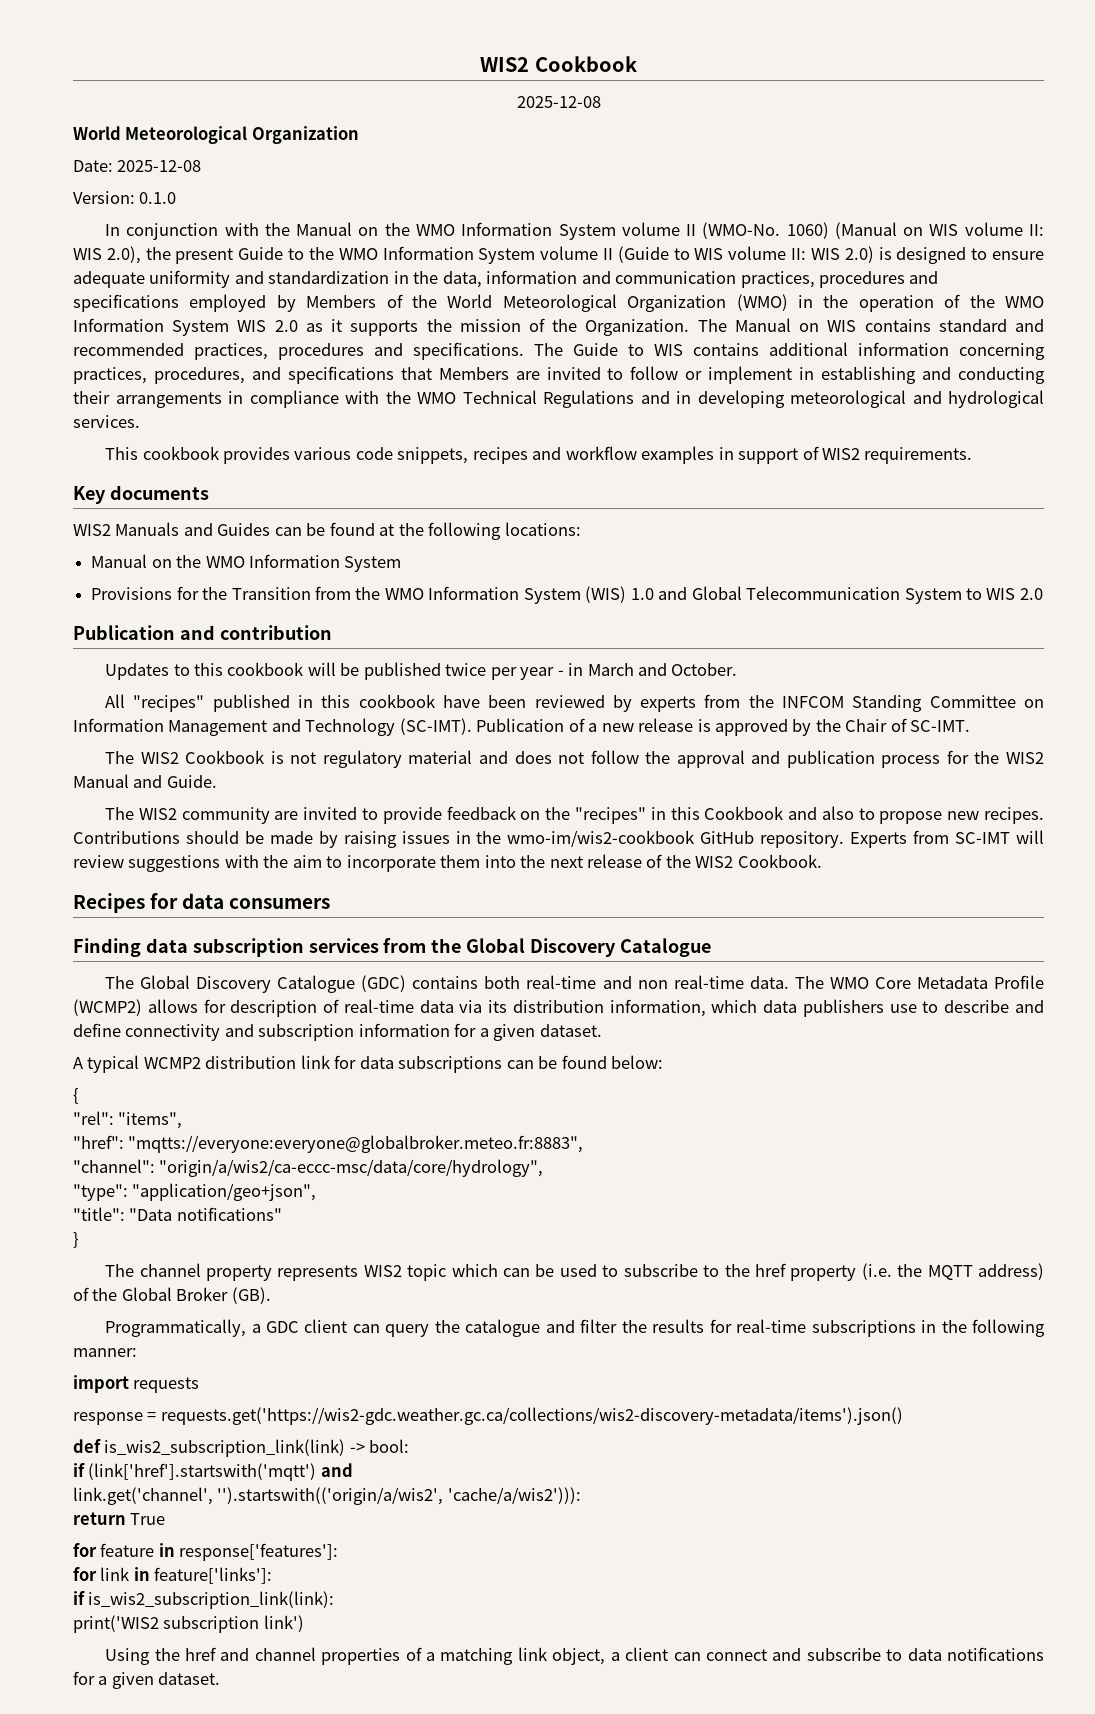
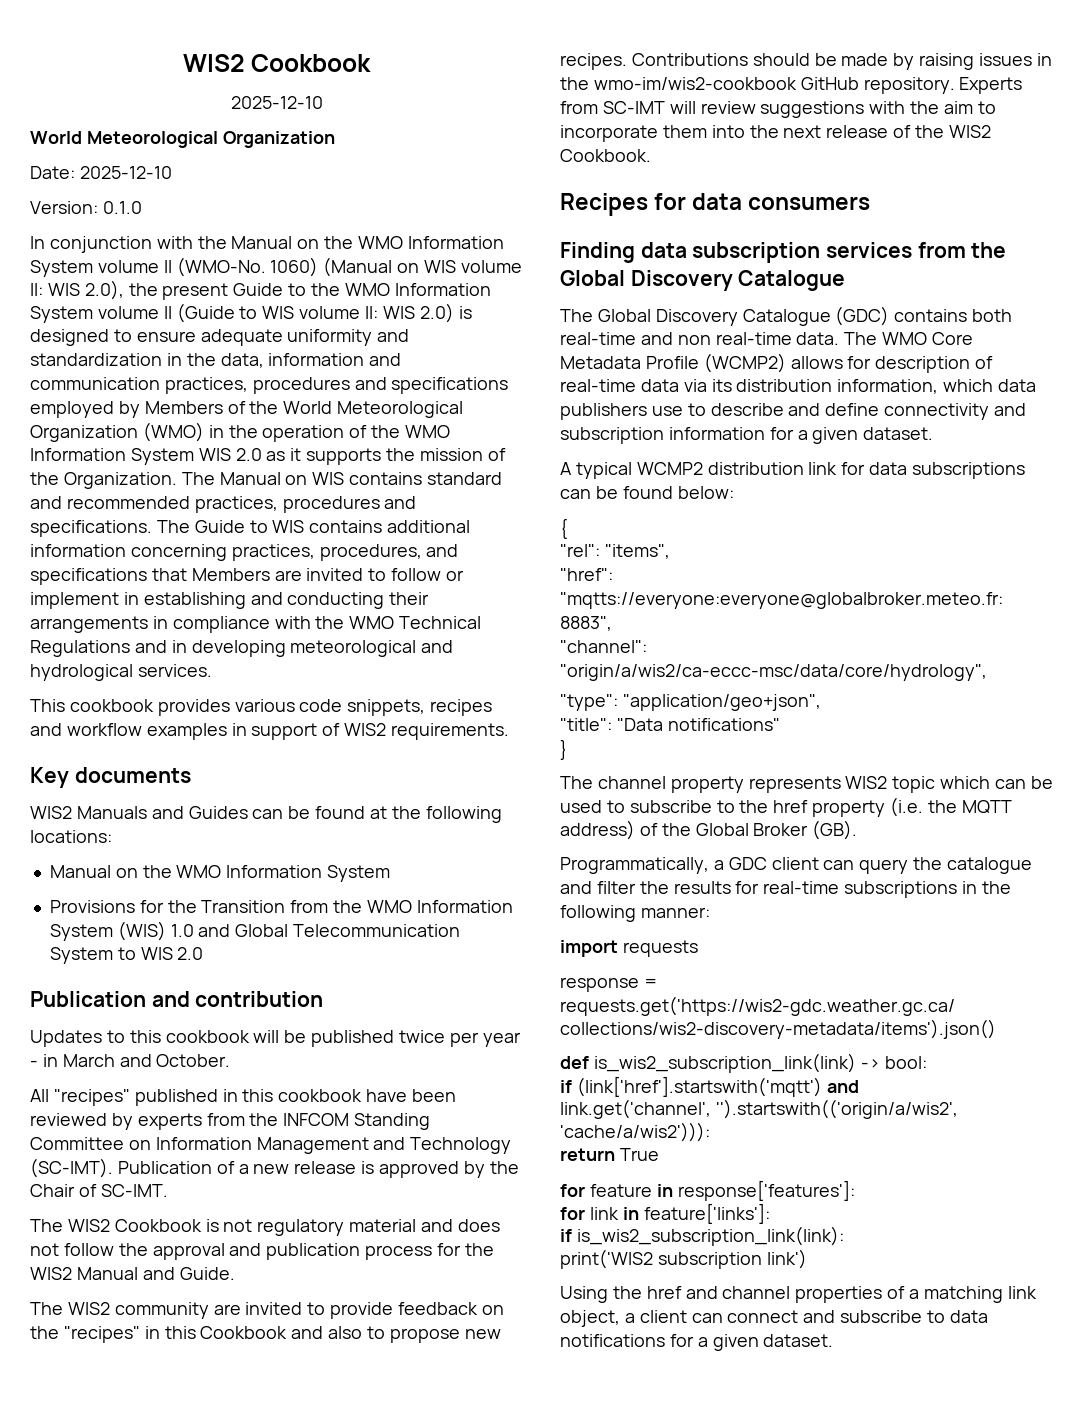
[516,96,601,108] 2025-12-08 -> [230,96,323,109] 2025-12-10
[117,160,202,172] 2025-12-08 -> [79,166,172,179] 2025-12-10

